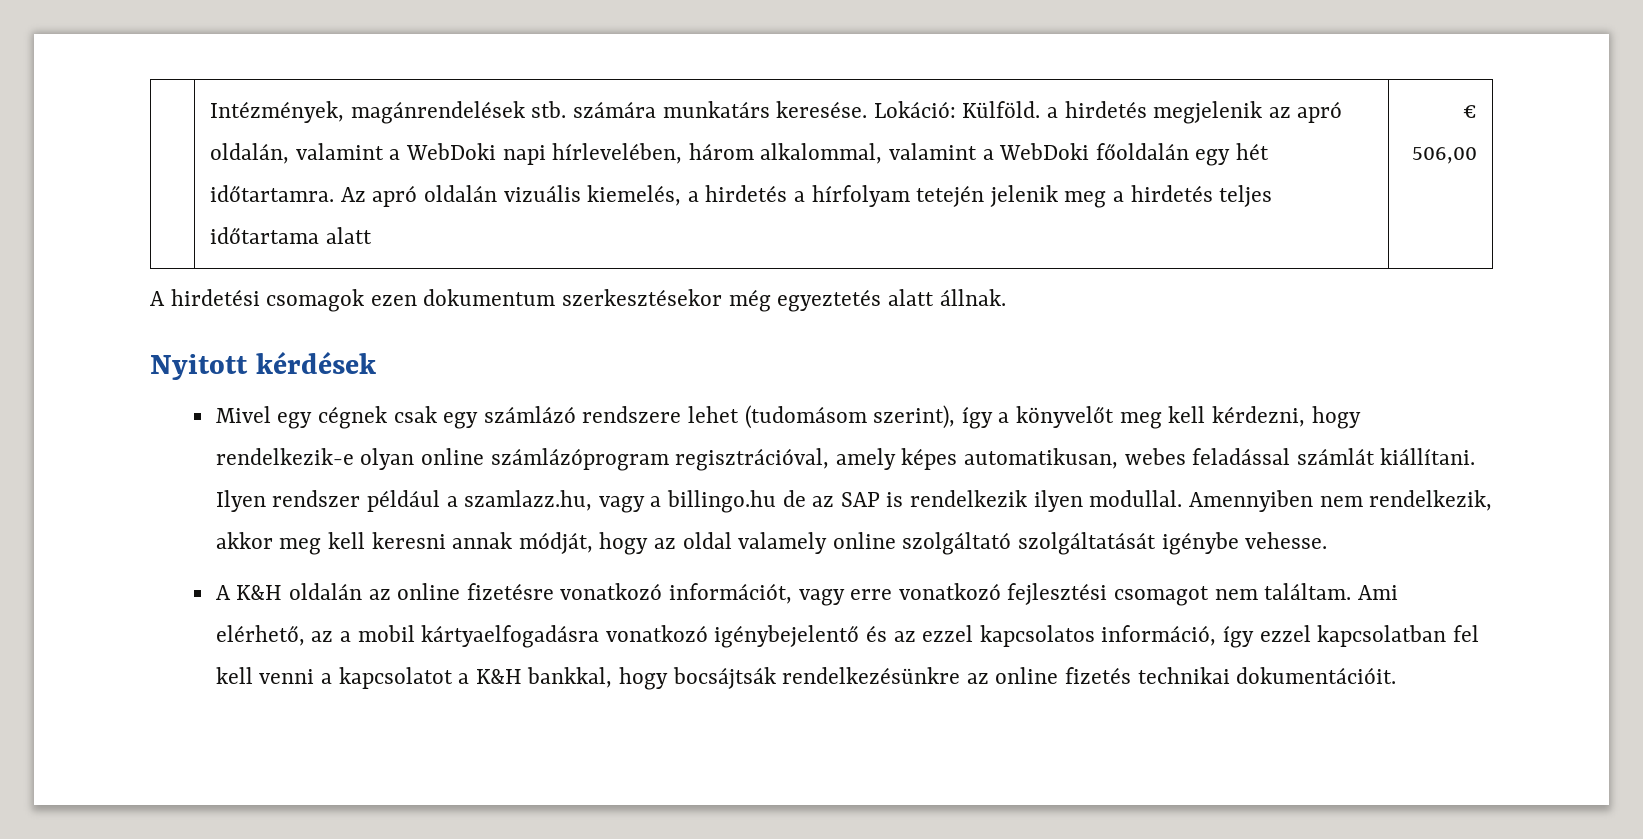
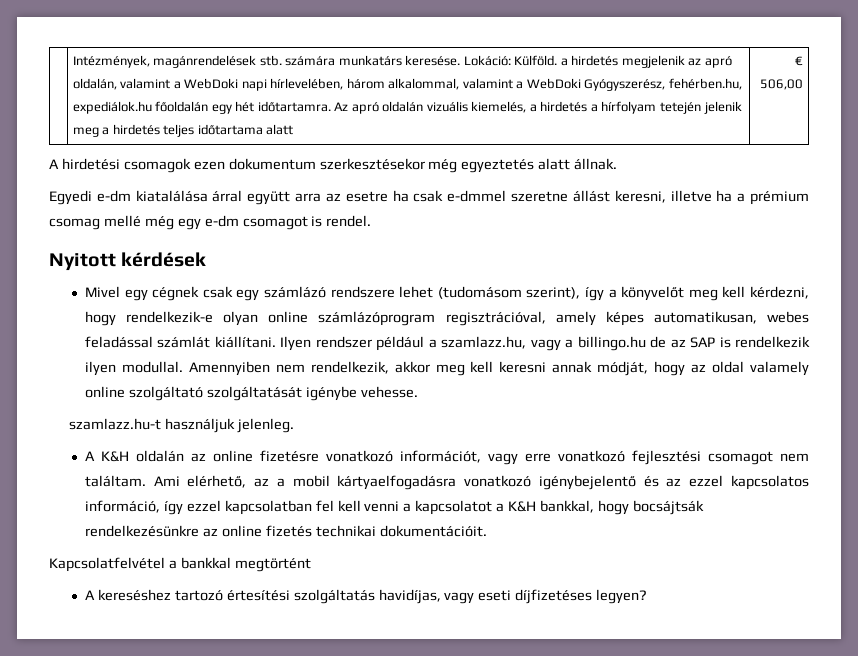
(1090, 151) none -> [584,78,742,91] [72,101,152,114] Gyógyszerész, fehérben.hu, expediálok.hu
(1006, 297) none -> [49,190,810,205] [49,215,372,230] // Egyedi e-dm kiatalálása árral együtt arra az esetre ha csak e-dmmel szeretne állást keresni, illetve ha a prémium csomag mellé még egy e-dm csomagot is rendel.
(1328, 540) none -> [68,418,294,433] // szamlazz.hu-t használjuk jelenleg.
(1397, 675) none -> [49,557,311,572] [84,589,648,604] // Kapcsolatfelvétel a bankkal megtörtént // A kereséshez tartozó értesítési szolgáltatás havidíjas, vagy eseti díjfizetéses legyen?

